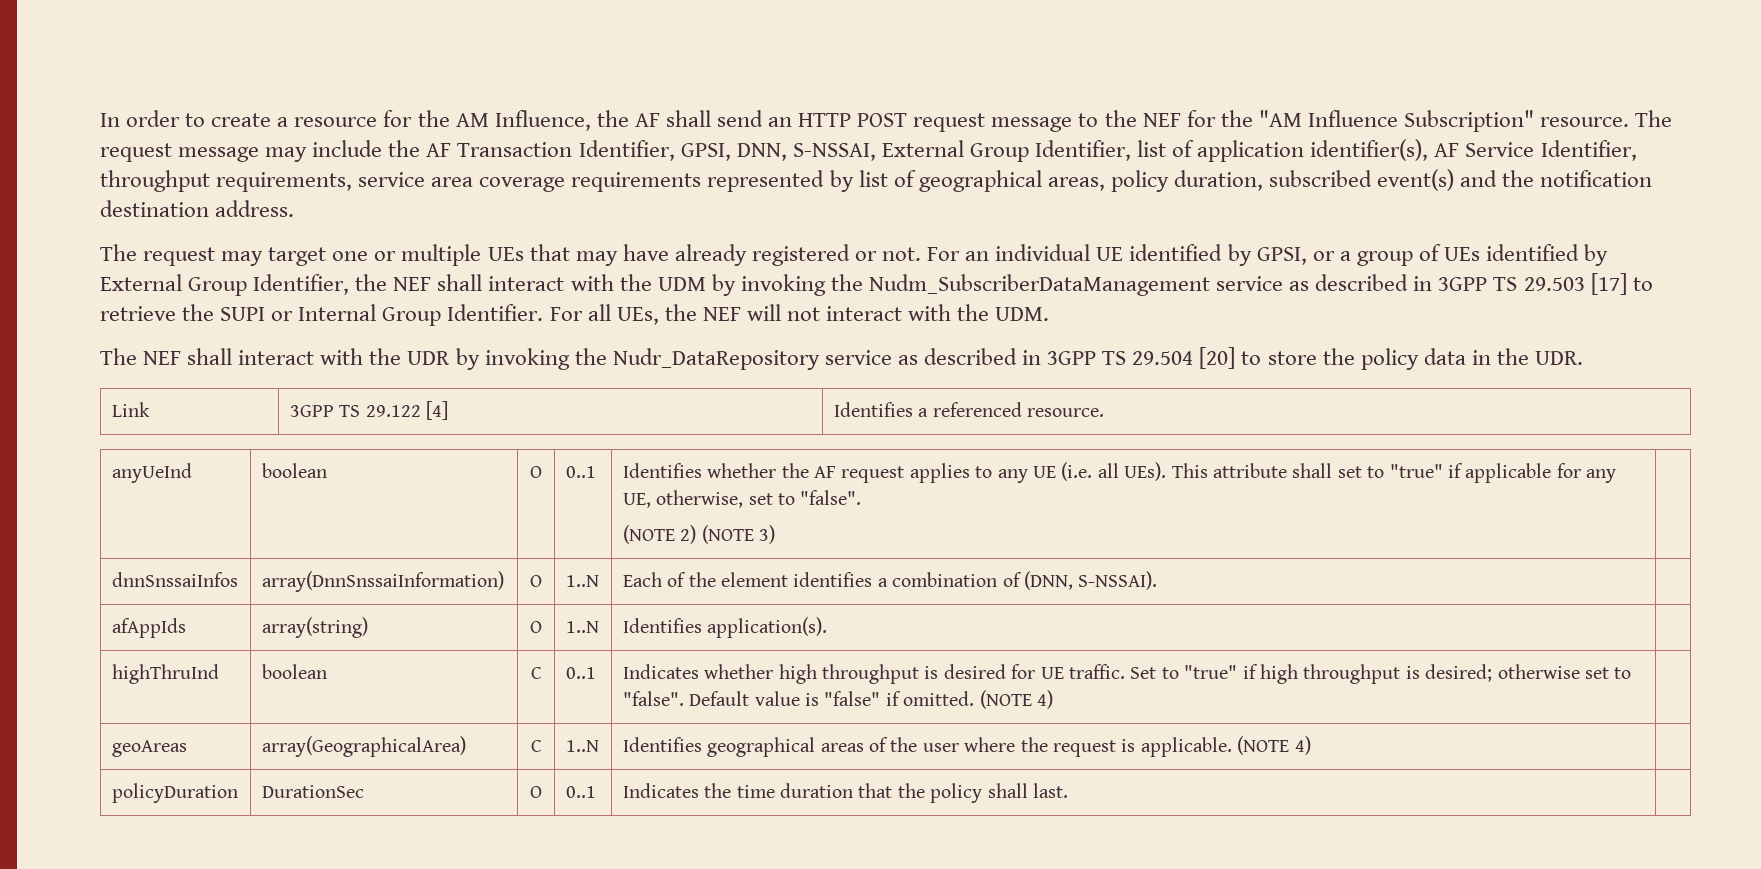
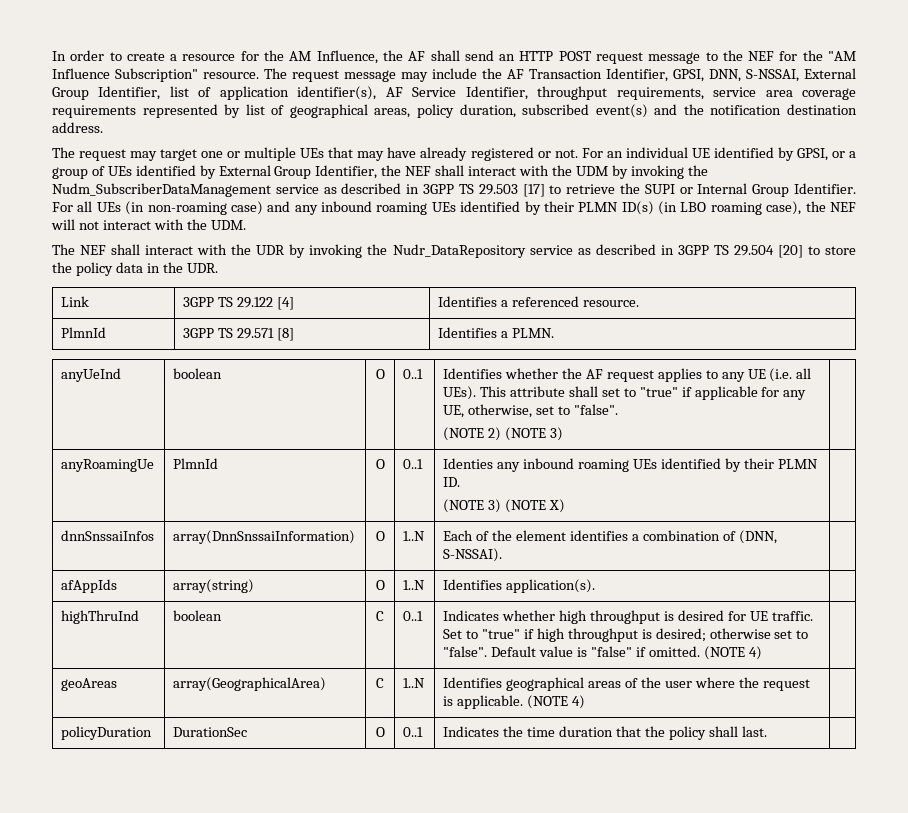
[616,307,659,325] UEs, -> [96,201,802,215] UEs (in non-roaming case) and any inbound roaming UEs identified by their PLMN ID(s) (in LBO roaming case),
(1105, 412) none -> [61,327,107,338] [183,328,294,341] [438,327,555,338] // PlmnId | 3GPP TS 29.571 [8] | Identifies a PLMN.
(776, 534) none -> [61,459,155,472] [173,458,219,469] [375,459,385,469] [403,459,424,469] [443,458,818,472] [443,477,461,487] [443,499,565,513] // anyRoamingUe | PlmnId | O | 0..1 | Identies any inbound roaming UEs identified by their PLMN ID. // (NOTE 3) (NOTE X) |

